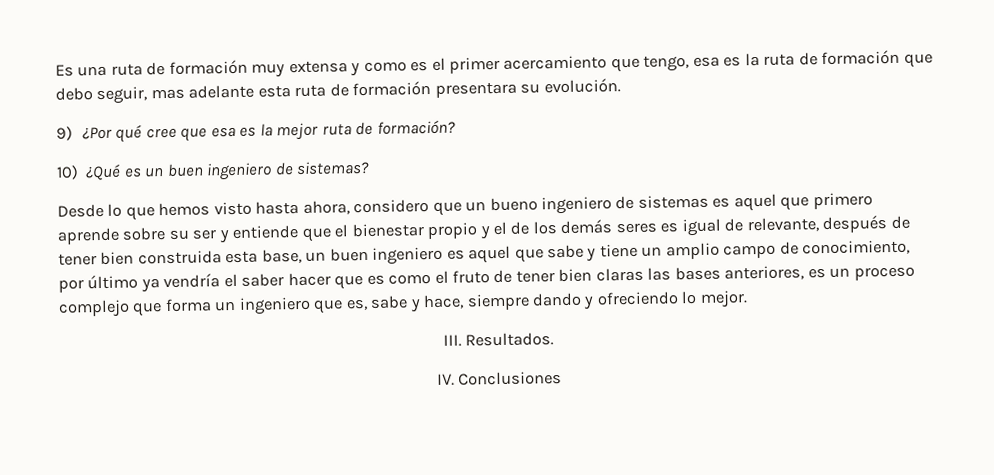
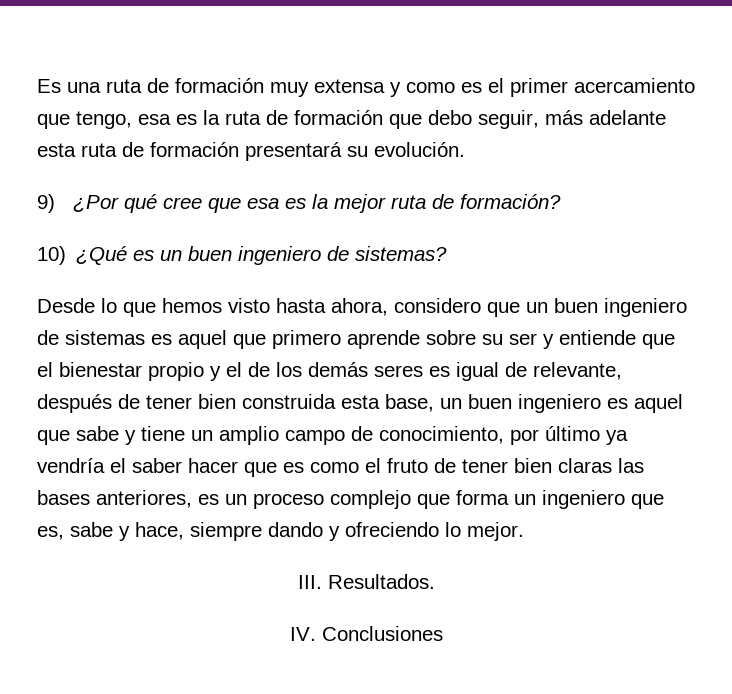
[150,88,185,100] mas -> [545,110,583,125] más
[434,81,517,98] presentara -> [245,142,342,161] presentará
[489,197,538,212] bueno -> [554,298,598,313] buen

